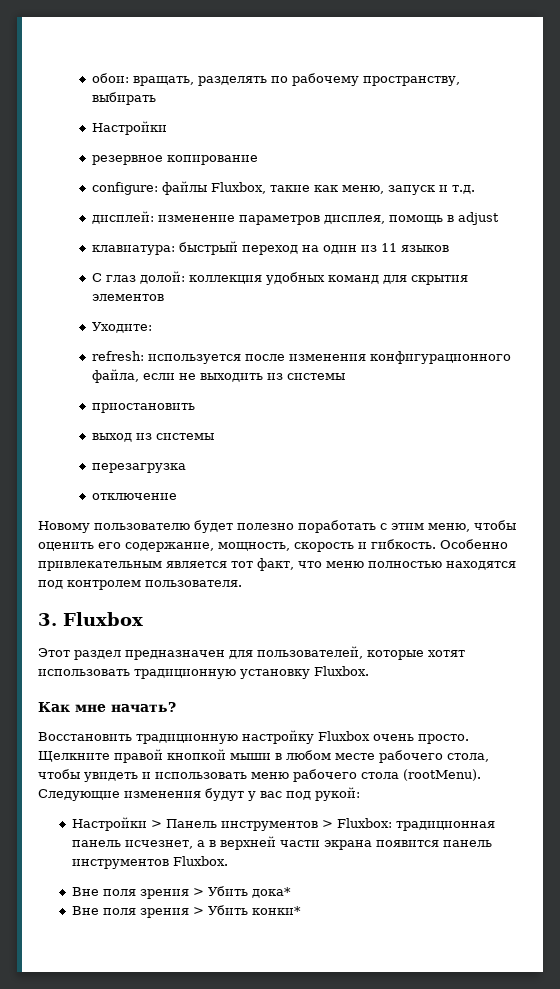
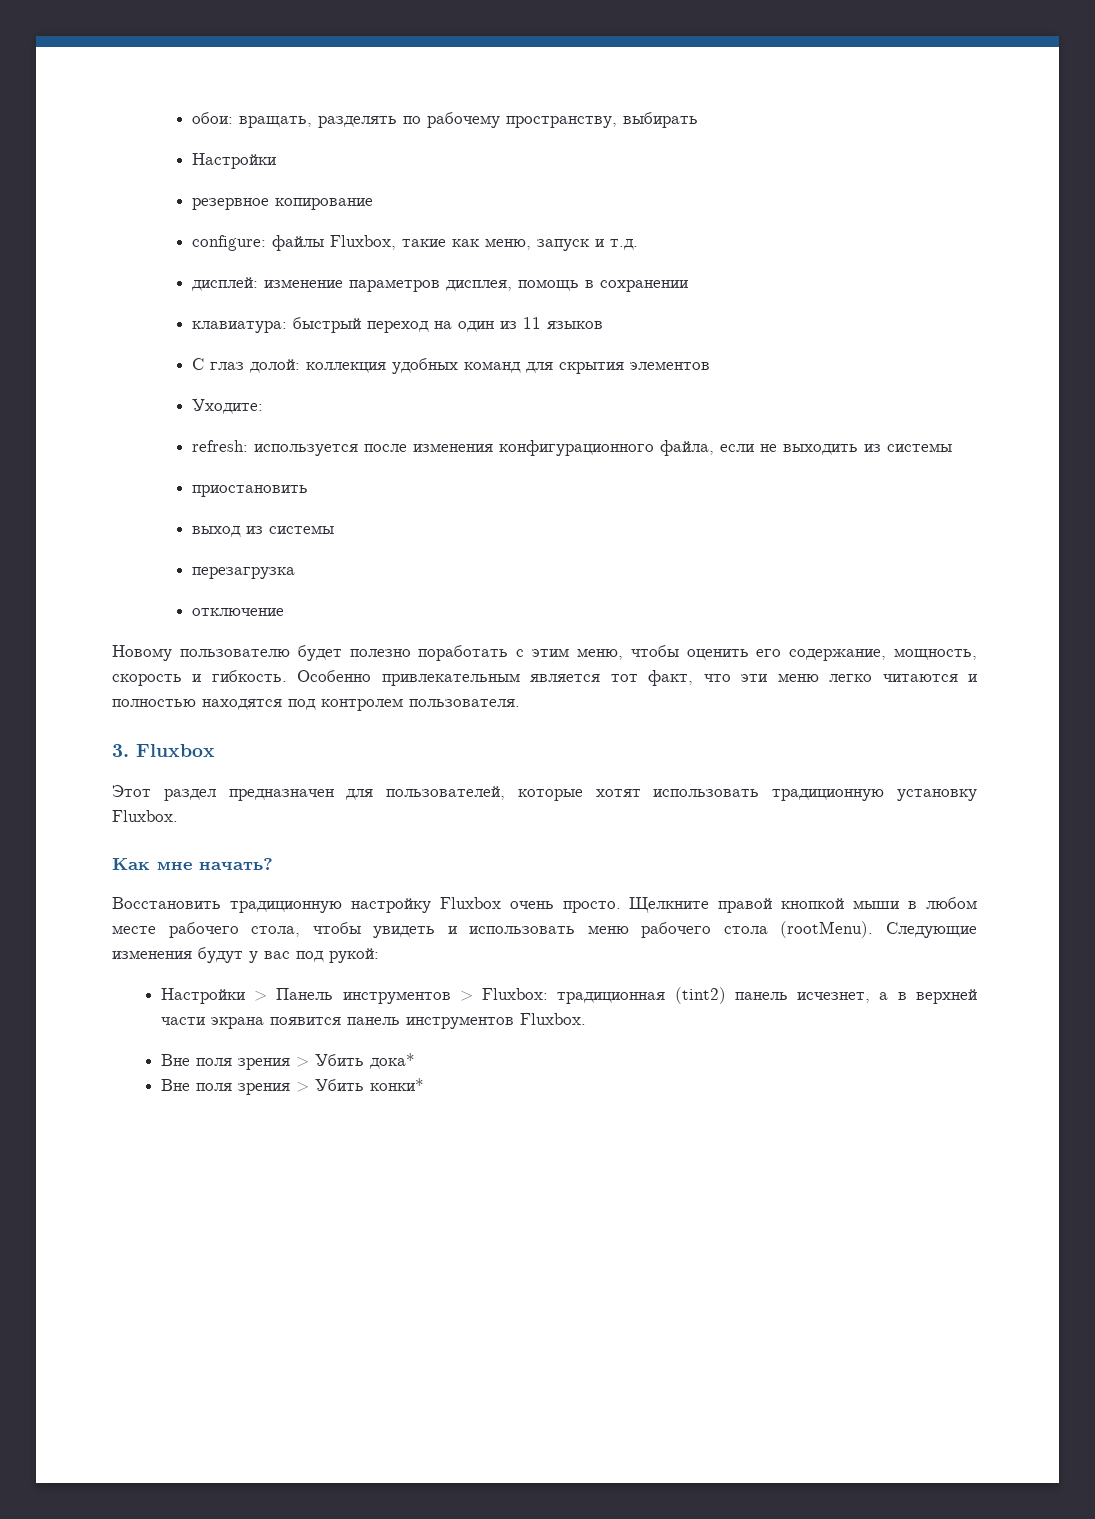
[457,212,499,225] adjust -> [599,280,688,292] сохранении
[326,561,364,568] меню -> [741,673,977,682] эти меню легко читаются и
(495, 826) none -> [674,987,726,1004] (tint2)

